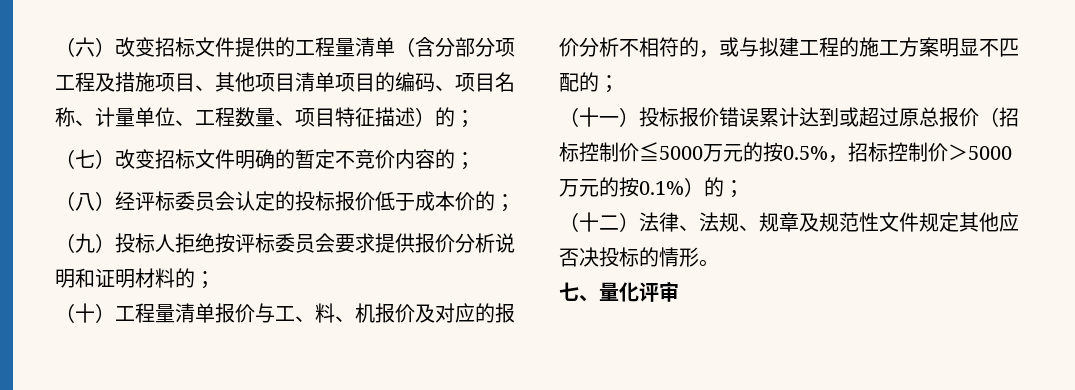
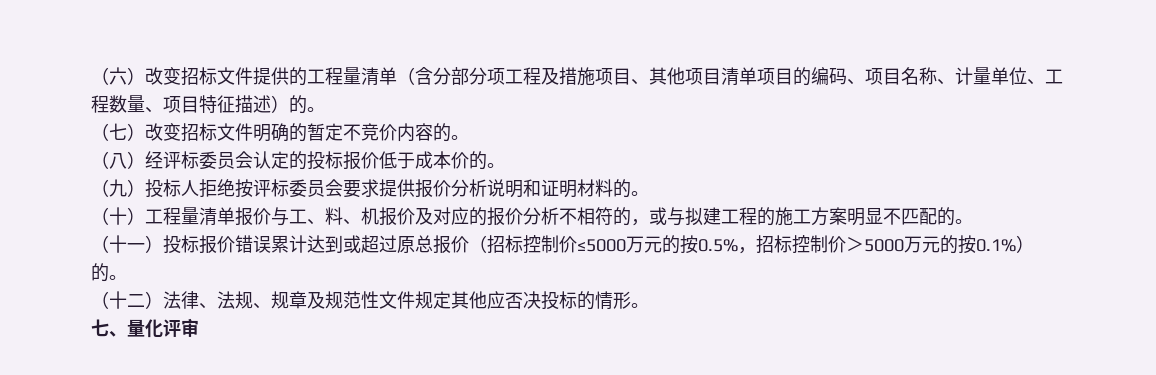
[455,110,475,128] ； -> [307,107,325,112] 。
[455,152,475,170] ； -> [451,135,469,140] 。
[495,194,515,212] ； -> [487,163,505,168] 。
[195,271,215,289] ； -> [631,191,649,196] 。
[599,75,619,93] ； -> [955,219,973,224] 。
[639,142,703,161] ≦5000 -> [577,239,626,252] ≤5000
[724,180,744,198] ； -> [109,275,127,280] 。

